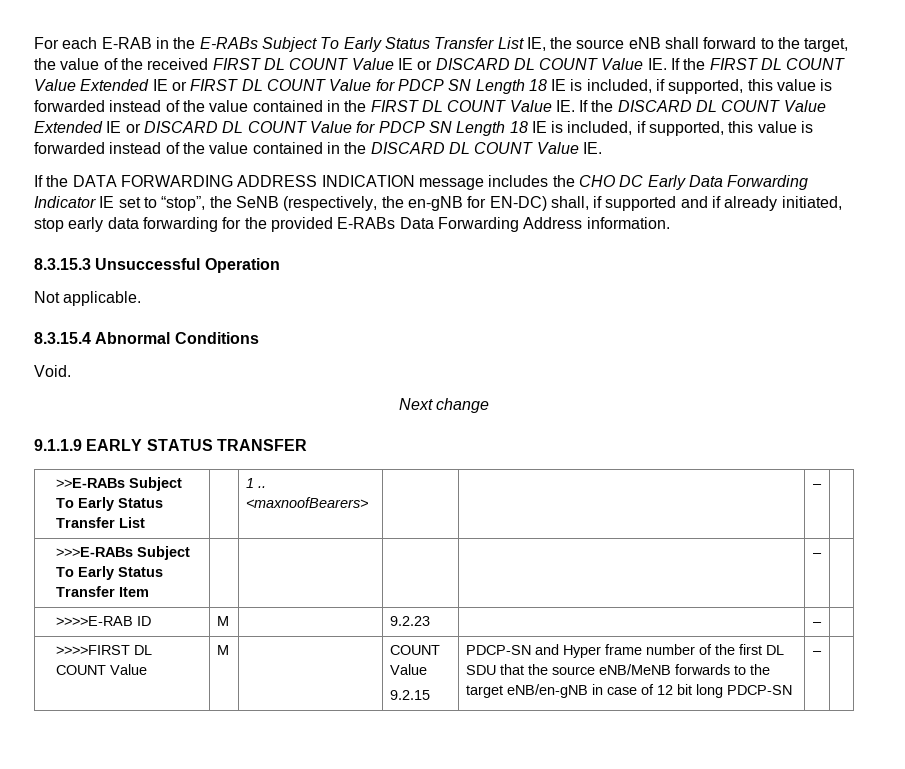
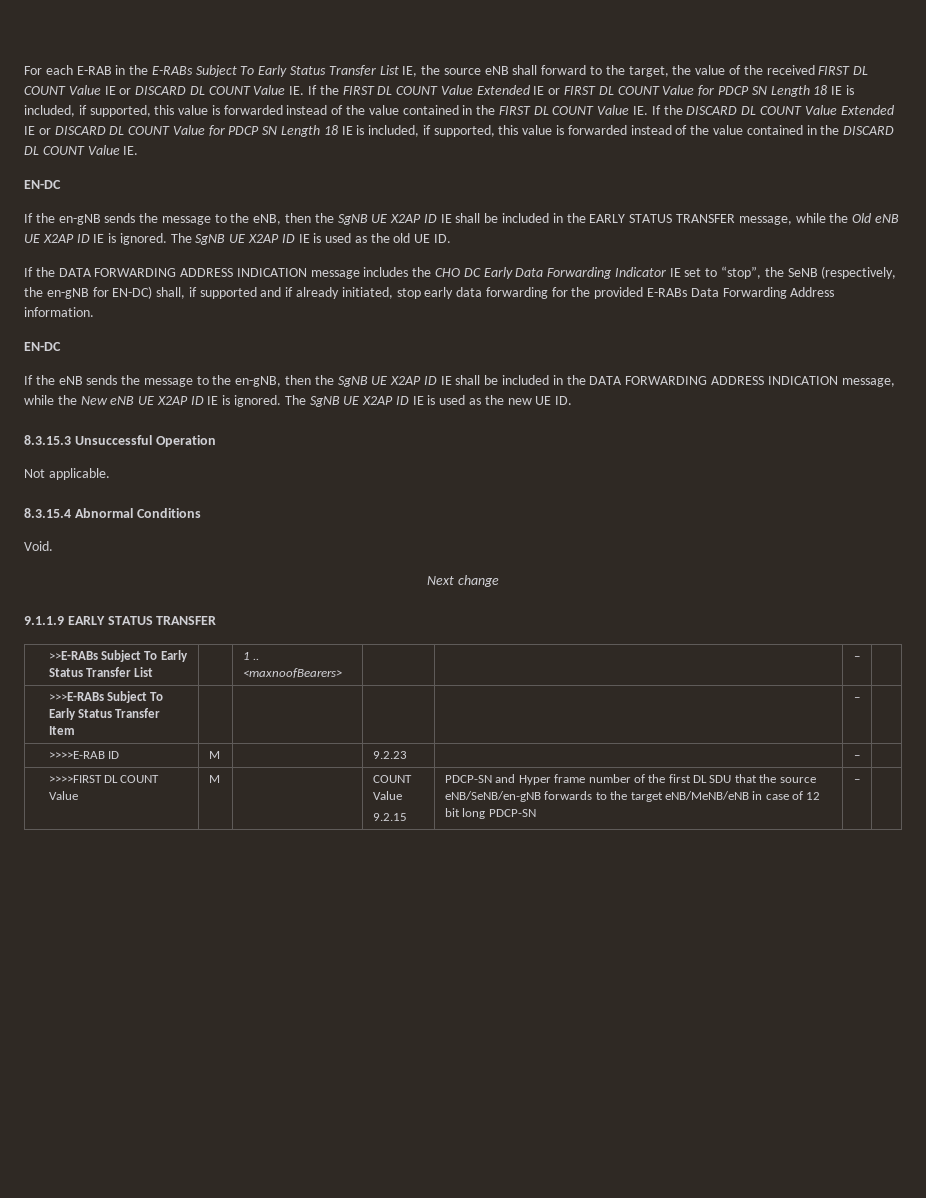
(602, 148) none -> [24,180,61,189] [24,213,899,225] [24,233,452,245] // EN-DC // If the en-gNB sends the message to the eNB, then the SgNB UE X2AP ID IE shall be included in the EARLY STATUS TRANSFER message, while the Old eNB UE X2AP ID IE is ignored. The SgNB UE X2AP ID IE is used as the old UE ID.
(670, 223) none -> [24,342,61,351] [24,375,895,387] [24,395,573,407] // EN-DC // If the eNB sends the message to the en-gNB, then the SgNB UE X2AP ID IE shall be included in the DATA FORWARDING ADDRESS INDICATION message, while the New eNB UE X2AP ID IE is ignored. The SgNB UE X2AP ID IE is used as the new UE ID.
[598,664,671,675] eNB/MeNB -> [445,791,542,802] eNB/SeNB/en-gNB
[506,684,588,698] eNB/en-gNB -> [664,791,749,800] eNB/MeNB/eNB

